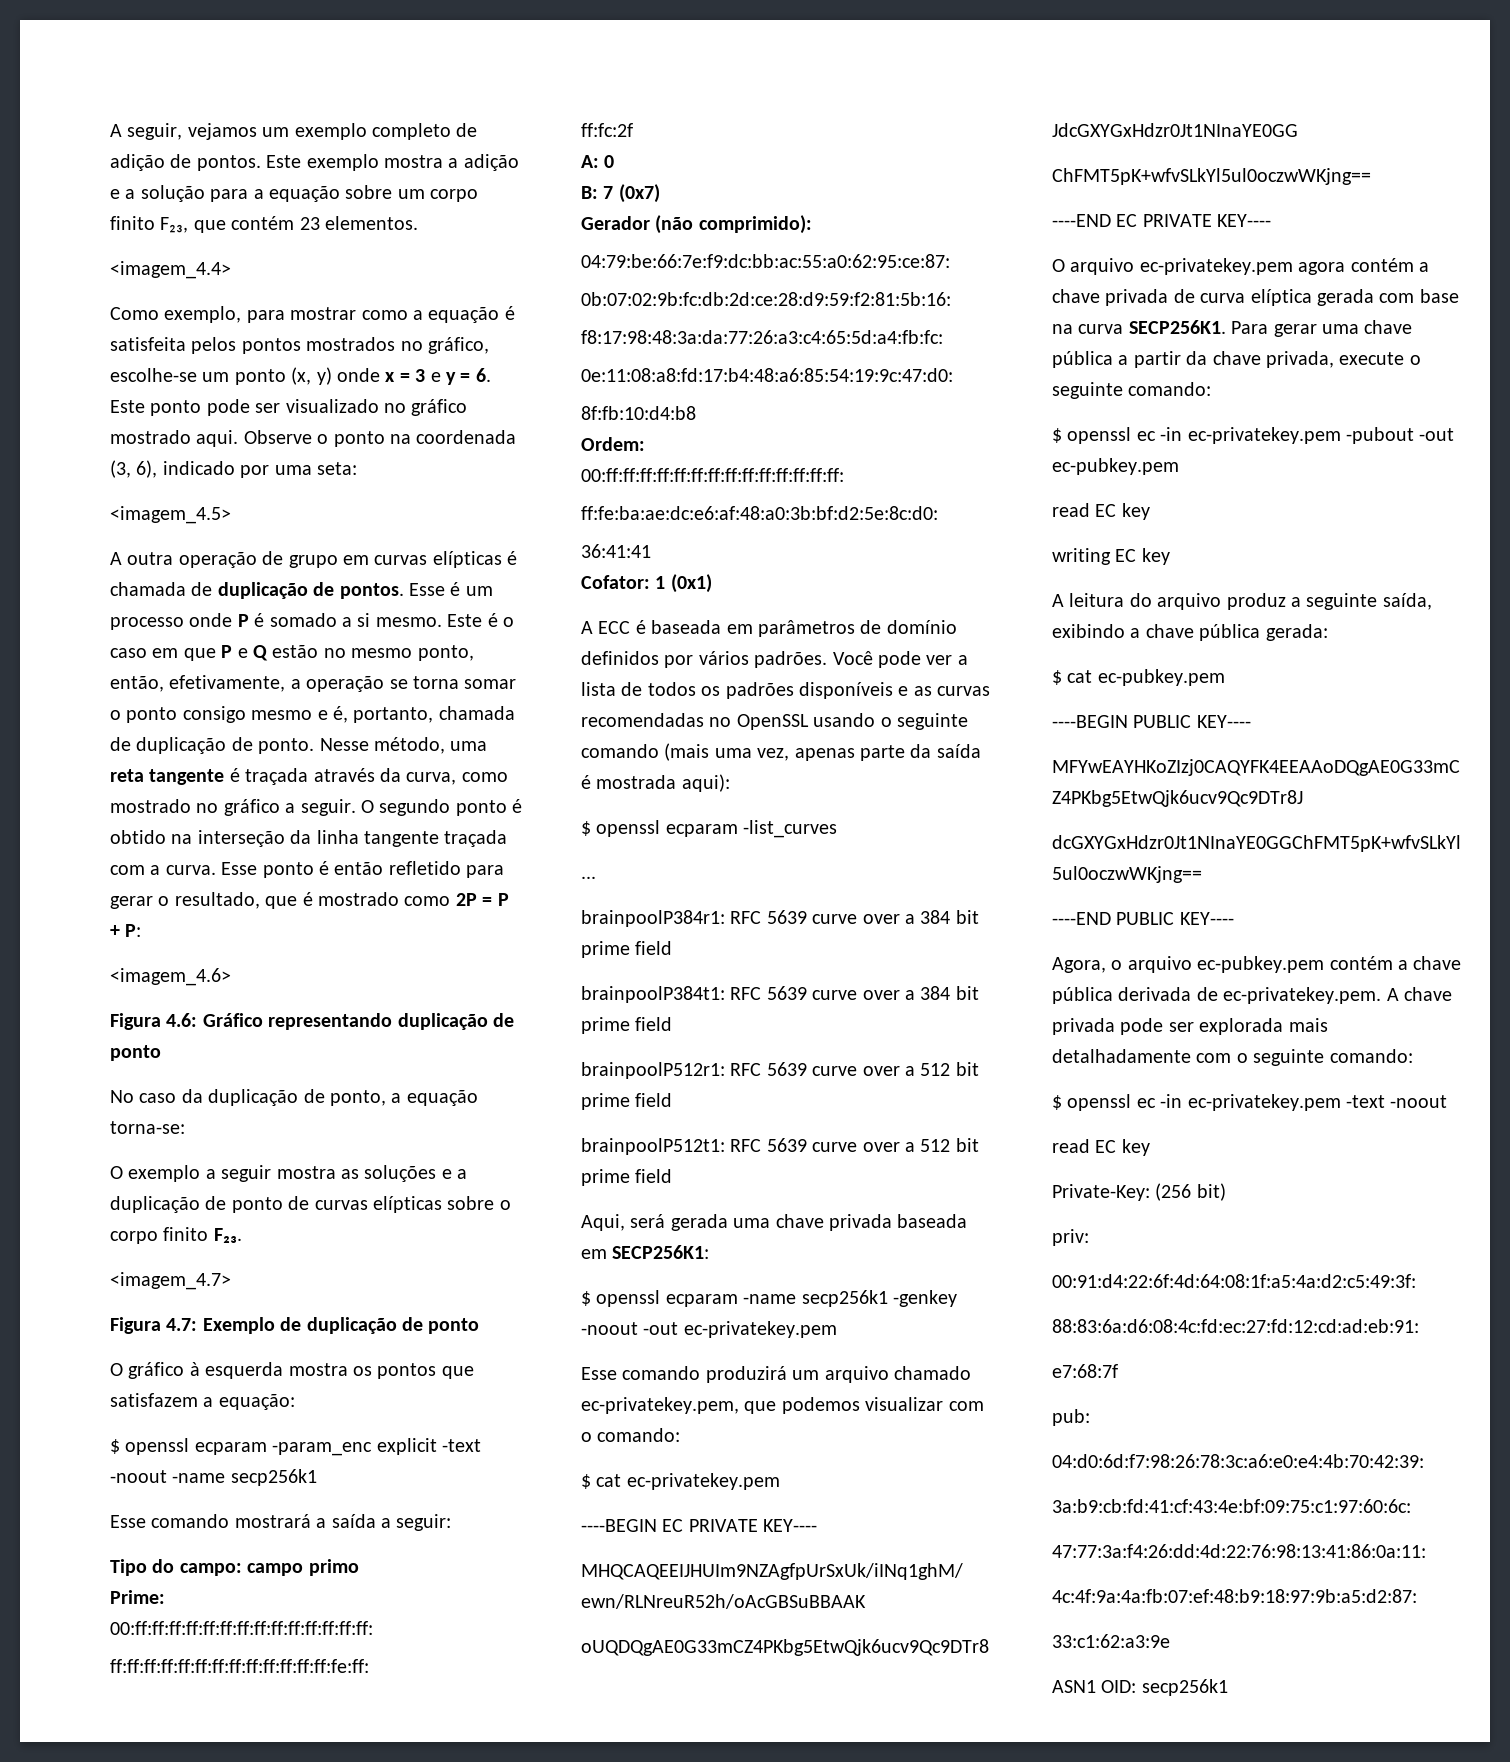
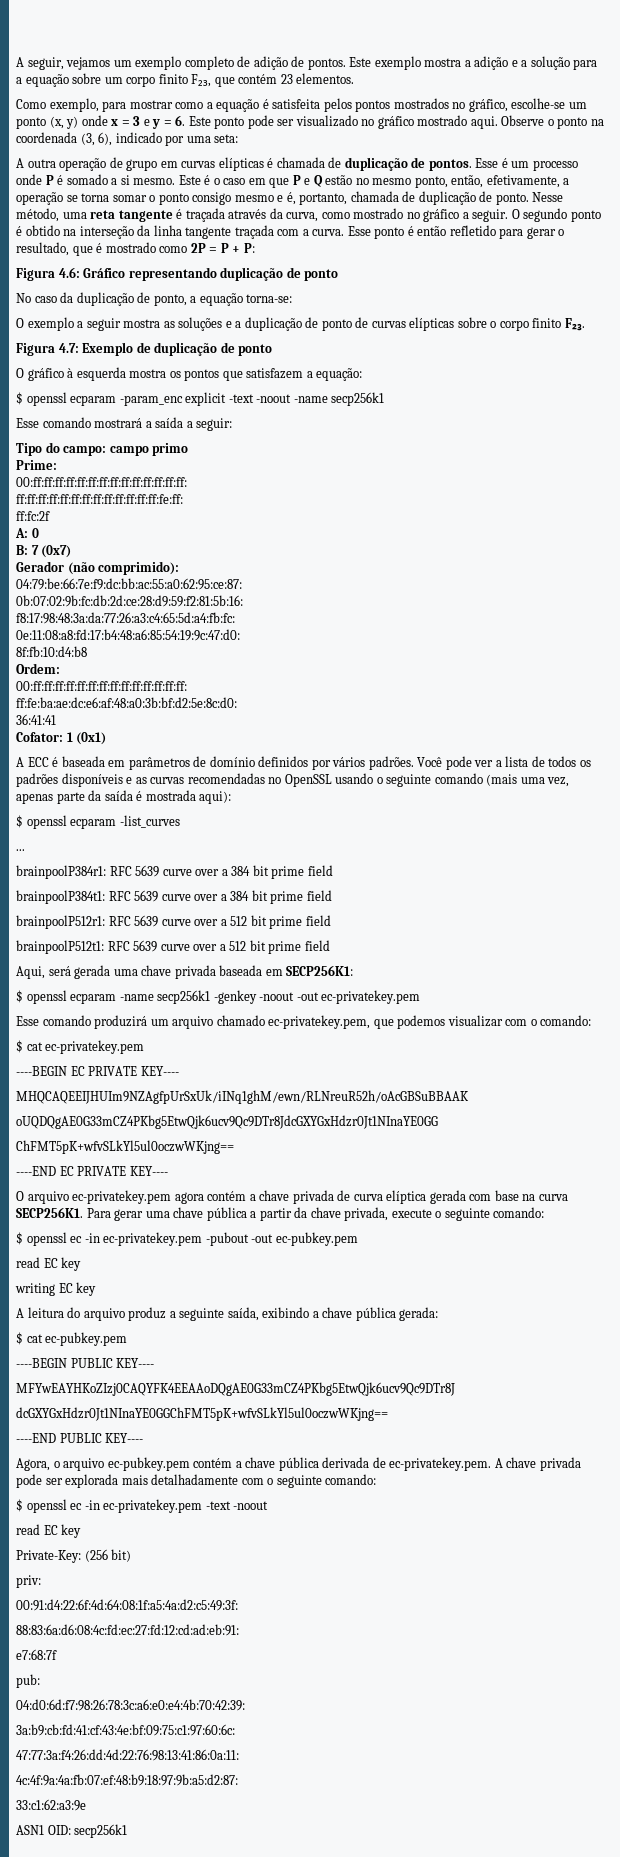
[110,261,231,279] // <imagem_4.4> -> (355, 78) none
[110,506,231,524] // <imagem_4.5> -> (239, 138) none
[110,968,231,986] // <imagem_4.6> -> (255, 248) none
[110,1272,231,1290] // <imagem_4.7> -> (585, 324) none

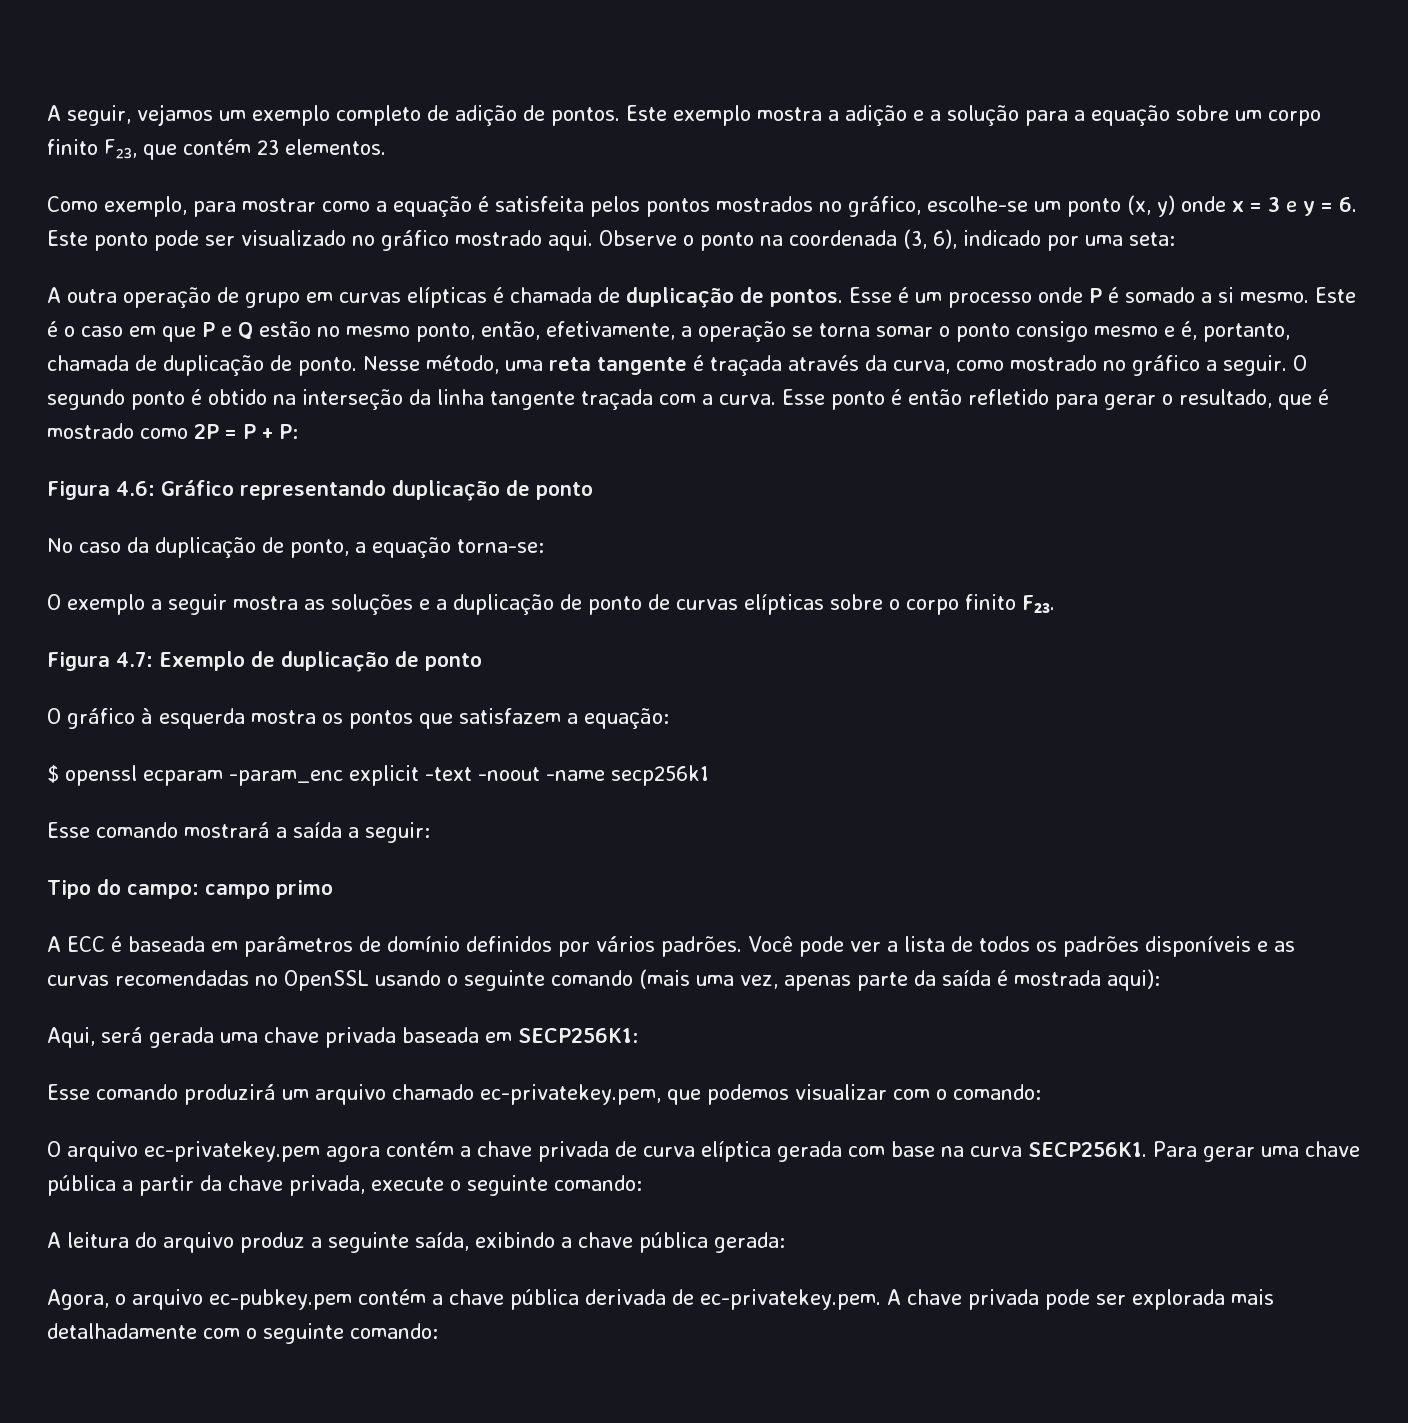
[16,460,57,470] [16,477,187,487] [16,494,183,504] [16,511,50,521] [15,528,39,538] [16,545,72,558] [16,561,180,575] [16,578,242,590] [16,595,243,607] [16,612,235,624] [16,629,240,641] [16,646,87,657] [16,663,60,674] [16,681,187,691] [16,697,237,708] [16,714,56,725] [16,732,107,745] // Prime: // 00:ff:ff:ff:ff:ff:ff:ff:ff:ff:ff:ff:ff:ff:ff: // ff:ff:ff:ff:ff:ff:ff:ff:ff:ff:ff:ff:ff:fe:ff: // ff:fc:2f // A: 0 // B: 7 (0x7) // Gerador (não comprimido): // 04:79:be:66:7e:f9:dc:bb:ac:55:a0:62:95:ce:87: // 0b:07:02:9b:fc:db:2d:ce:28:d9:59:f2:81:5b:16: // f8:17:98:48:3a:da:77:26:a3:c4:65:5d:a4:fb:fc: // 0e:11:08:a8:fd:17:b4:48:a6:85:54:19:9c:47:d0: // 8f:fb:10:d4:b8 // Ordem: // 00:ff:ff:ff:ff:ff:ff:ff:ff:ff:ff:ff:ff:ff:ff: // ff:fe:ba:ae:dc:e6:af:48:a0:3b:bf:d2:5e:8c:d0: // 36:41:41 // Cofator: 1 (0x1) -> (333, 889) none
[16,815,180,829] [16,849,25,851] [16,865,333,879] [16,890,332,904] [16,915,331,929] [16,940,330,954] // $ openssl ecparam -list_curves // ... // brainpoolP384r1: RFC 5639 curve over a 384 bit prime field // brainpoolP384t1: RFC 5639 curve over a 384 bit prime field // brainpoolP512r1: RFC 5639 curve over a 512 bit prime field // brainpoolP512t1: RFC 5639 curve over a 512 bit prime field -> (1160, 980) none
[16,990,421,1004] // $ openssl ecparam -name secp256k1 -genkey -noout -out ec-privatekey.pem -> (638, 1035) none
[16,1040,145,1054] [16,1066,179,1076] [16,1090,469,1104] [16,1115,438,1129] [16,1140,234,1154] [16,1166,168,1176] // $ cat ec-privatekey.pem // ----BEGIN EC PRIVATE KEY---- // MHQCAQEEIJHUIm9NZAgfpUrSxUk/iINq1ghM/ewn/RLNreuR52h/oAcGBSuBBAAK // oUQDQgAE0G33mCZ4PKbg5EtwQjk6ucv9Qc9DTr8JdcGXYGxHdzr0Jt1NInaYE0GG // ChFMT5pK+wfvSLkYl5ul0oczwWKjng== // ----END EC PRIVATE KEY---- -> (1041, 1092) none
[16,1232,358,1246] [16,1257,82,1271] [15,1282,97,1296] // $ openssl ec -in ec-privatekey.pem -pubout -out ec-pubkey.pem // read EC key // writing EC key -> (642, 1183) none
[16,1332,128,1346] [16,1358,155,1368] [16,1382,455,1396] [16,1407,388,1421] [16,1433,144,1443] // $ cat ec-pubkey.pem // ----BEGIN PUBLIC KEY---- // MFYwEAYHKoZIzj0CAQYFK4EEAAoDQgAE0G33mCZ4PKbg5EtwQjk6ucv9Qc9DTr8J // dcGXYGxHdzr0Jt1NInaYE0GGChFMT5pK+wfvSLkYl5ul0oczwWKjng== // ----END PUBLIC KEY---- -> (785, 1242) none
[16,1499,269,1513] [16,1524,82,1538] [16,1549,132,1563] [16,1575,41,1588] [16,1599,238,1611] [16,1624,239,1636] [16,1649,57,1660] [16,1674,40,1688] [16,1699,245,1711] [16,1724,235,1736] [16,1749,239,1761] [16,1774,238,1786] [16,1799,86,1811] [16,1824,128,1838] // $ openssl ec -in ec-privatekey.pem -text -noout // read EC key // Private-Key: (256 bit) // priv: // 00:91:d4:22:6f:4d:64:08:1f:a5:4a:d2:c5:49:3f: // 88:83:6a:d6:08:4c:fd:ec:27:fd:12:cd:ad:eb:91: // e7:68:7f // pub: // 04:d0:6d:f7:98:26:78:3c:a6:e0:e4:4b:70:42:39: // 3a:b9:cb:fd:41:cf:43:4e:bf:09:75:c1:97:60:6c: // 47:77:3a:f4:26:dd:4d:22:76:98:13:41:86:0a:11: // 4c:4f:9a:4a:fb:07:ef:48:b9:18:97:9b:a5:d2:87: // 33:c1:62:a3:9e // ASN1 OID: secp256k1 -> (438, 1331) none

